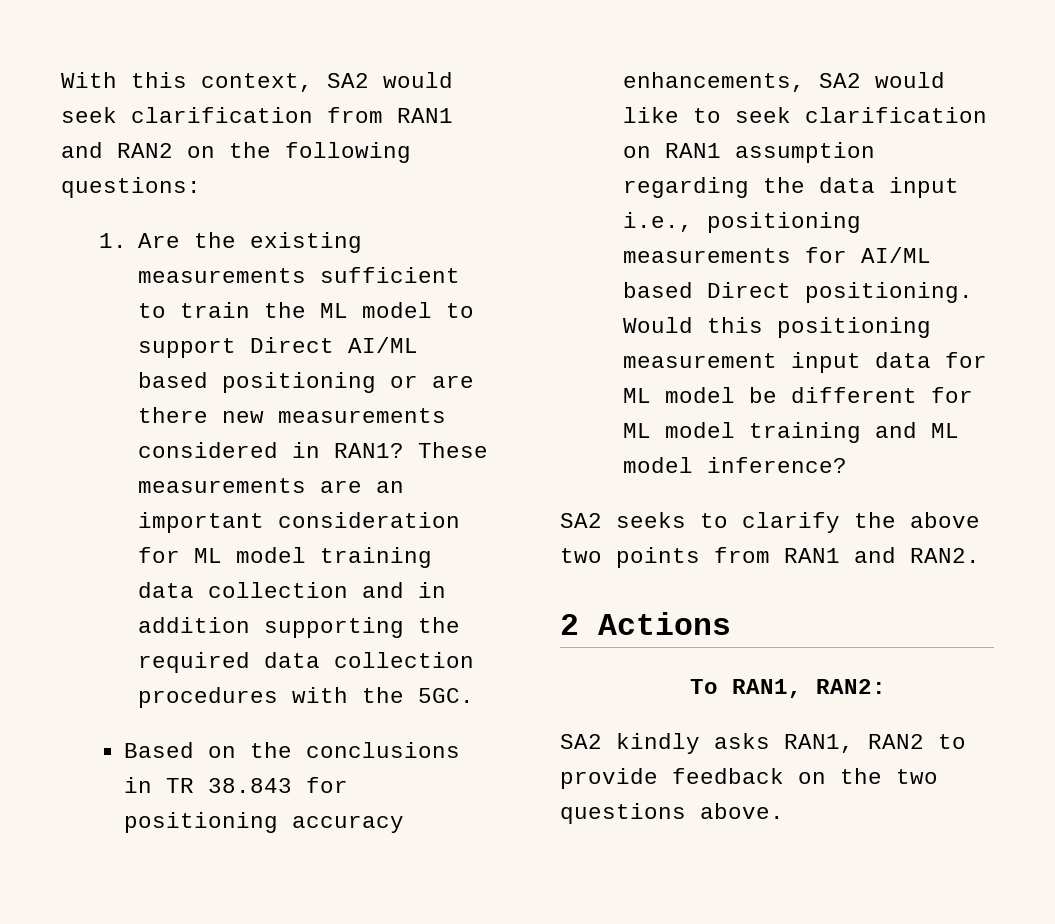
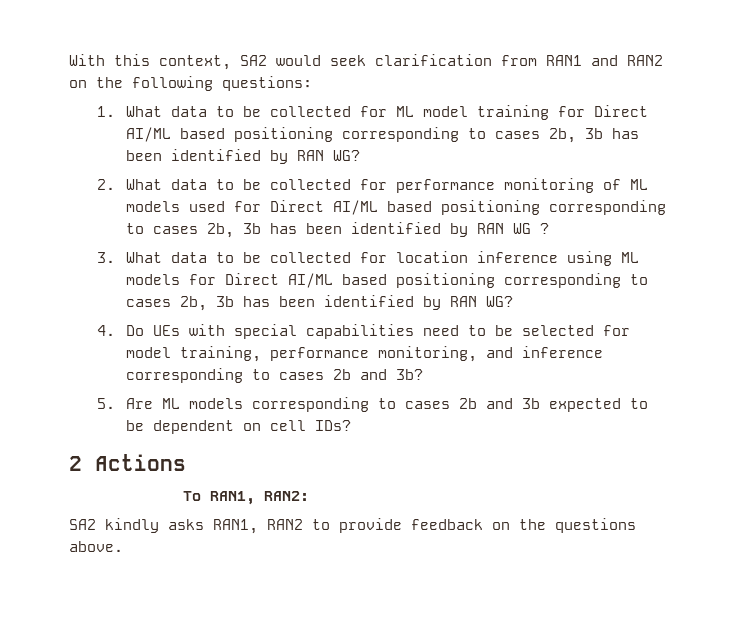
[138,232,363,253] [138,267,461,283] [138,302,475,318] [138,337,419,358] [138,372,475,393] [138,407,447,423] [138,442,489,458] [138,478,405,493] [138,512,461,533] [138,547,433,568] [138,582,447,598] [138,617,461,638] [138,652,475,673] [138,687,475,708] [123,742,460,758] [123,777,348,793] [123,812,404,833] [622,72,945,92] [622,107,987,123] [622,142,875,163] [622,177,959,198] [622,212,861,233] [622,247,931,263] [622,282,973,303] [622,317,931,338] [622,352,987,373] [622,387,973,403] [622,422,959,443] [622,457,847,473] [560,512,980,533] [560,547,980,568] Are the existing measurements sufficient to train the ML model to support Direct AI/ML based positioning or are there new measurements considered in RAN1? These measurements are an important consideration for ML model training data collection and in addition supporting the required data collection procedures with the 5GC. // Based on the conclusions in TR 38.843 for positioning accuracy enhancements, SA2 would like to seek clarification on RAN1 assumption regarding the data input i.e., positioning measurements for AI/ML based Direct positioning. Would this positioning measurement input data for ML model be different for ML model training and ML model inference? // SA2 seeks to clarify the above two points from RAN1 and RAN2. -> [125,105,648,120] [125,127,639,143] [125,149,360,164] [97,178,648,193] [125,200,666,215] [125,222,549,238] [97,251,639,266] [125,273,648,288] [125,295,513,311] [97,324,630,339] [125,346,603,362] [125,368,423,383] [97,397,648,412] [125,420,351,434] What data to be collected for ML model training for Direct AI/ML based positioning corresponding to cases 2b, 3b has been identified by RAN WG? // 2. What data to be collected for performance monitoring of ML models used for Direct AI/ML based positioning corresponding to cases 2b, 3b has been identified by RAN WG ? // 3. What data to be collected for location inference using ML models for Direct AI/ML based positioning corresponding to cases 2b, 3b has been identified by RAN WG? // 4. Do UEs with special capabilities need to be selected for model training, performance monitoring, and inference corresponding to cases 2b and 3b? // 5. Are ML models corresponding to cases 2b and 3b expected to be dependent on cell IDs?
[896,769,938,784] two -> (546, 524) none

